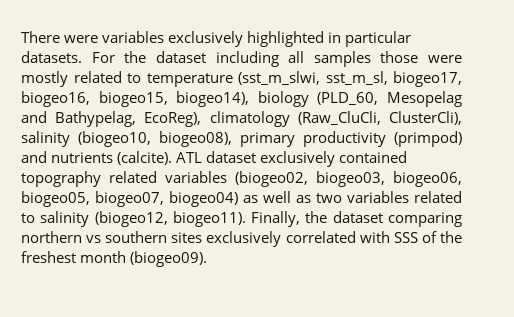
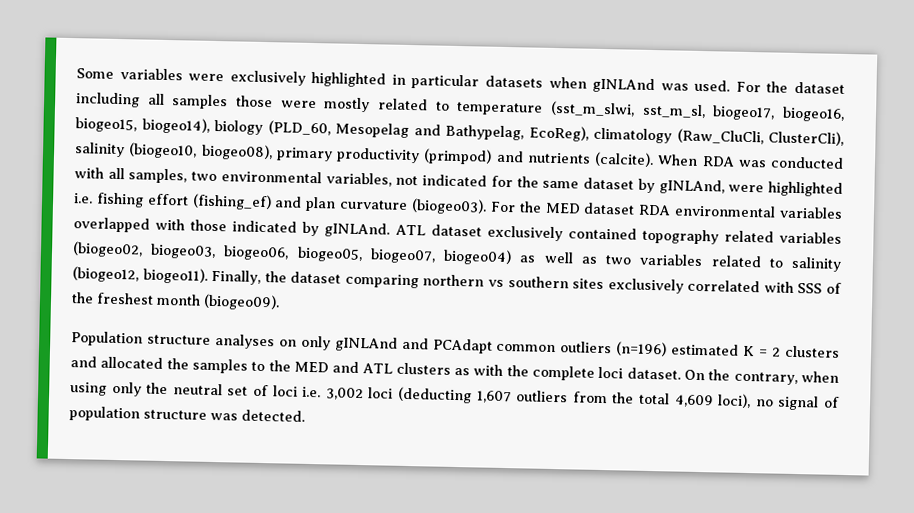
[21,31,165,43] There were variables -> [76,68,225,82] Some variables were
[21,51,82,63] datasets. -> [485,75,731,94] datasets when gINLAnd was used.
(173, 158) none -> [657,154,844,169] [74,167,844,197] [74,192,843,219] [73,217,391,238] When RDA was conducted with all samples, two environmental variables, not indicated for the same dataset by gINLAnd, were highlighted i.e. fishing effort (fishing_ef) and plan curvature (biogeo03). For the MED dataset RDA environmental variables overlapped with those indicated by gINLAnd.
(208, 259) none -> [71,331,840,358] [70,356,839,386] [70,381,841,411] [69,406,305,422] // Population structure analyses on only gINLAnd and PCAdapt common outliers (n=196) estimated K = 2 clusters and allocated the samples to the MED and ATL clusters as with the complete loci dataset. On the contrary, when using only the neutral set of loci i.e. 3,002 loci (deducting 1,607 outliers from the total 4,609 loci), no signal of population structure was detected.

